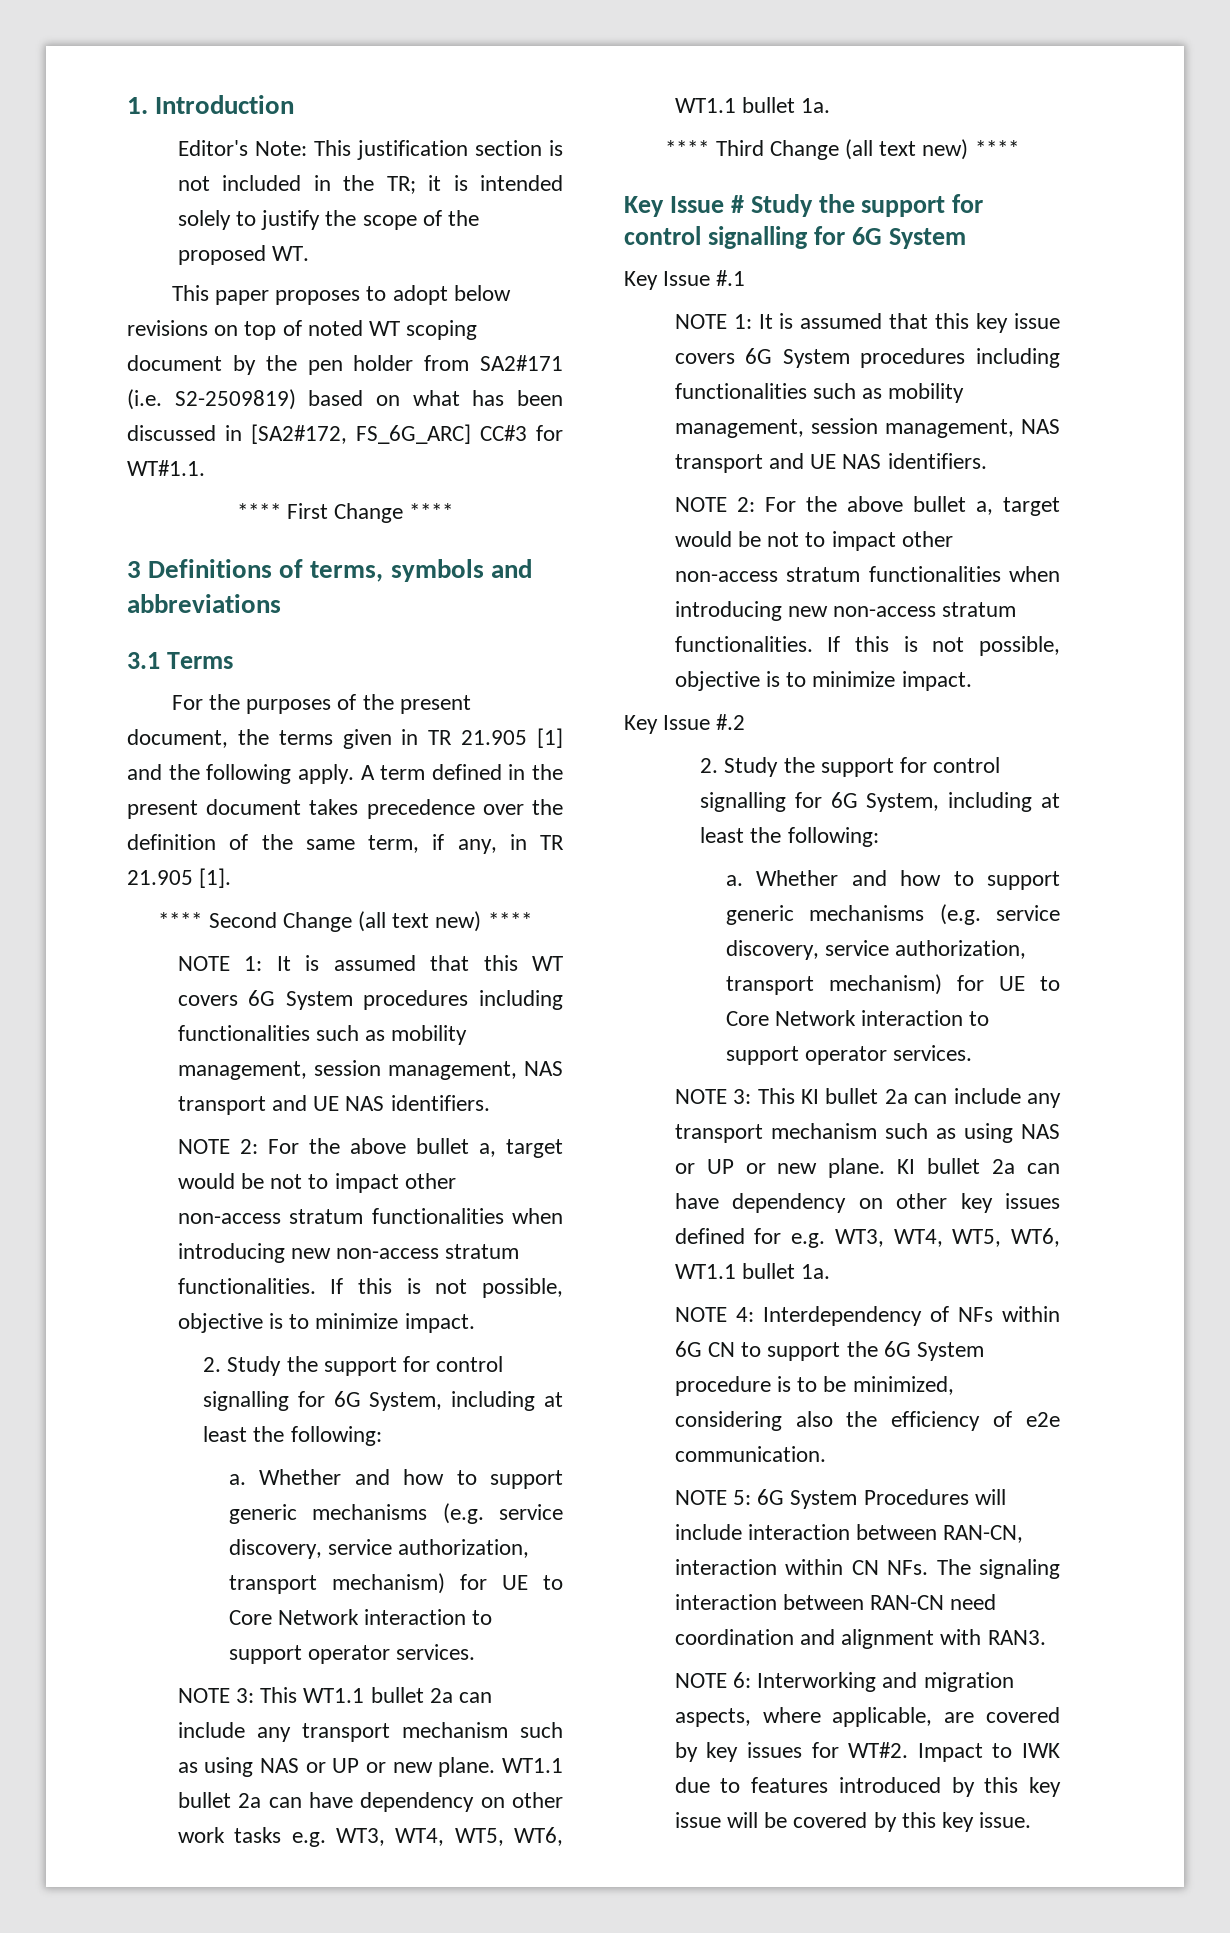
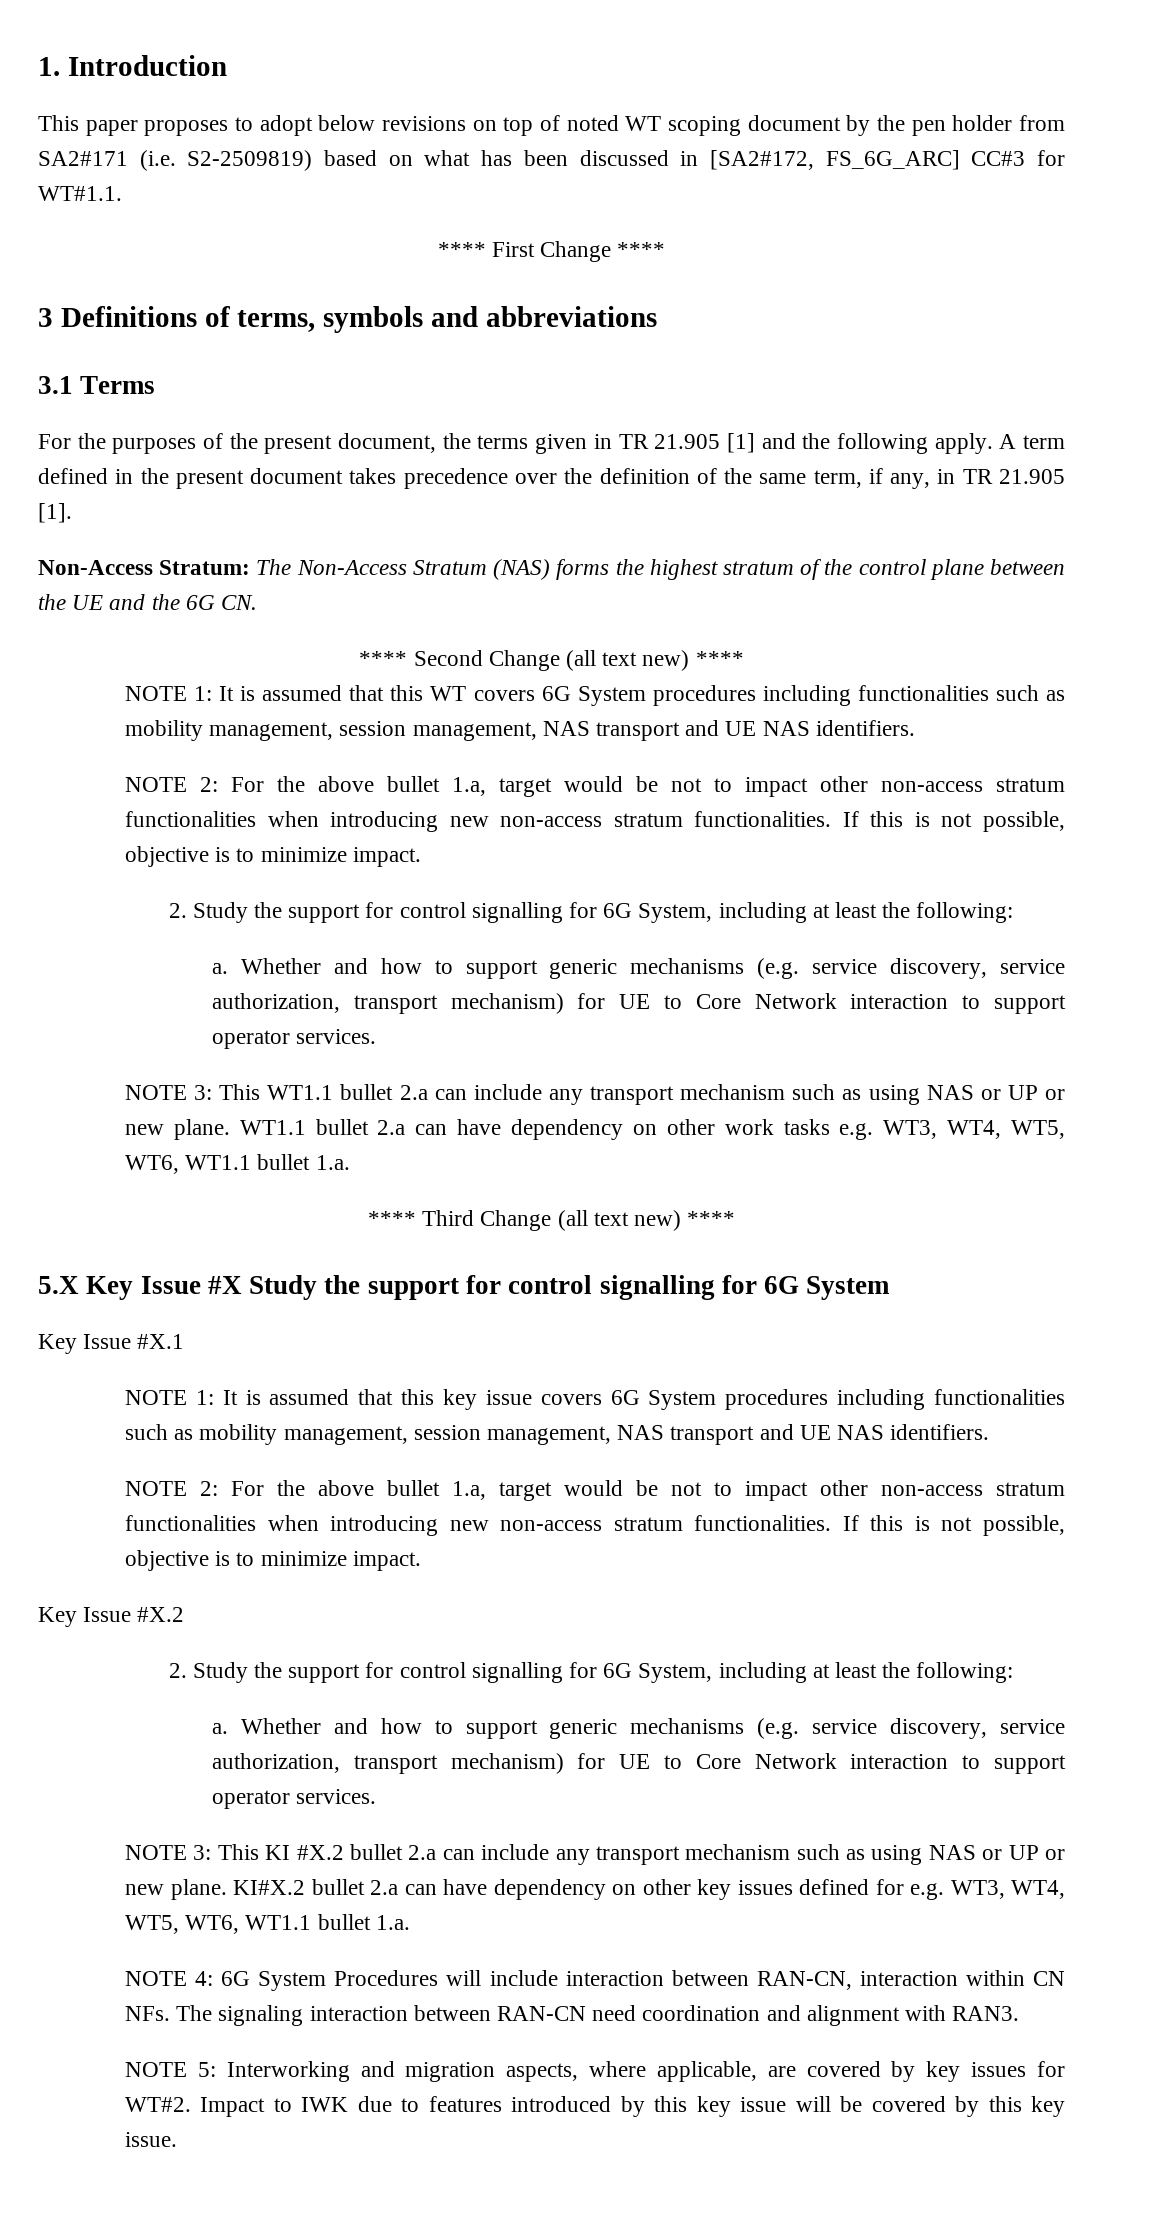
[177,140,563,160] [177,175,563,194] [177,210,480,230] [177,245,309,265] // Editor's Note: This justification section is not included in the TR; it is intended solely to justify the scope of the proposed WT. -> (227, 65) none
(232, 878) none -> [38,559,1065,580] [38,594,258,610] // Non-Access Stratum: The Non-Access Stratum (NAS) forms the highest stratum of the control plane between the UE and the 6G CN.
[478,1143,496,1157] a, -> [452,777,487,796] 1.a,
[429,1688,453,1703] 2a -> [399,1085,428,1100] 2.a
[238,1793,262,1808] 2a -> [377,1120,406,1135] 2.a
[801,98,831,113] 1a. -> [315,1155,350,1170] 1.a.
[624,195,744,217] Key Issue # -> [38,1276,242,1300] 5.X Key Issue #X
[716,270,746,286] #.1 -> [137,1334,185,1349] #X.1
[975,501,993,515] a, -> [452,1481,487,1500] 1.a,
[716,714,746,730] #.2 -> [137,1607,185,1622] #X.2
[825,1088,908,1104] bullet 2a -> [296,1844,437,1860] #X.2 bullet 2.a
[897,1158,1016,1174] KI bullet 2a -> [233,1879,399,1895] KI#X.2 bullet 2.a
[801,1264,831,1279] 1a. -> [375,1915,410,1930] 1.a.
[762,1306,1060,1326] [674,1341,985,1361] [674,1376,954,1396] [674,1411,1060,1431] [674,1446,826,1462] [674,1490,751,1505] Interdependency of NFs within 6G CN to support the 6G System procedure is to be minimized, considering also the efficiency of e2e communication. // NOTE 5: -> (214, 1978) none
[732,1672,751,1688] 6: -> [197,2062,216,2077] 5:

